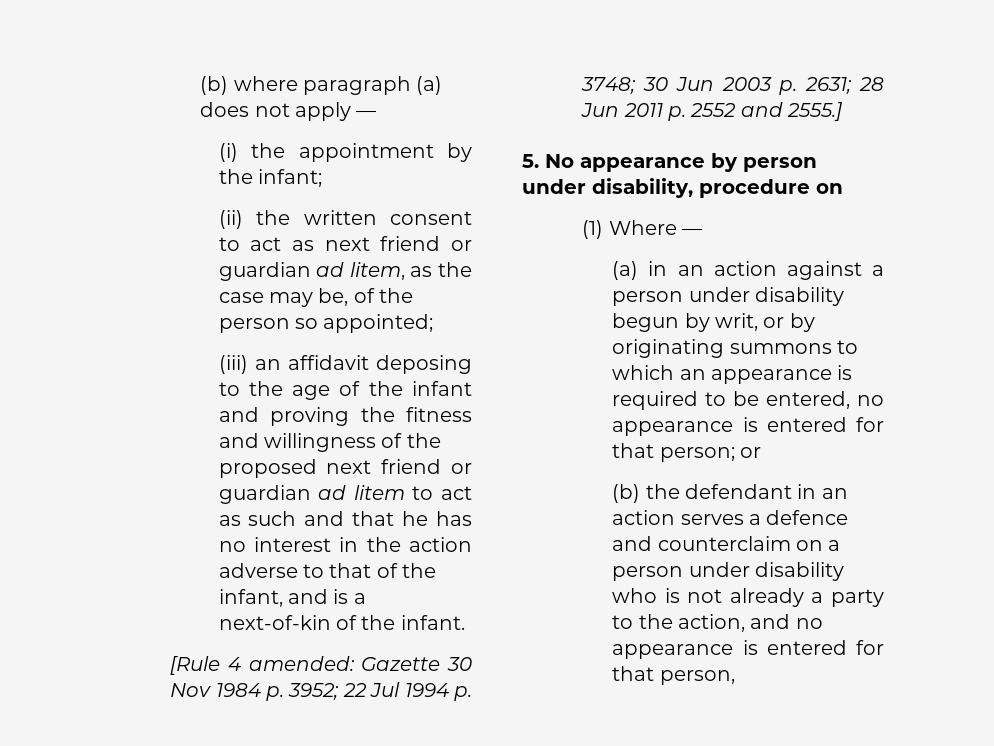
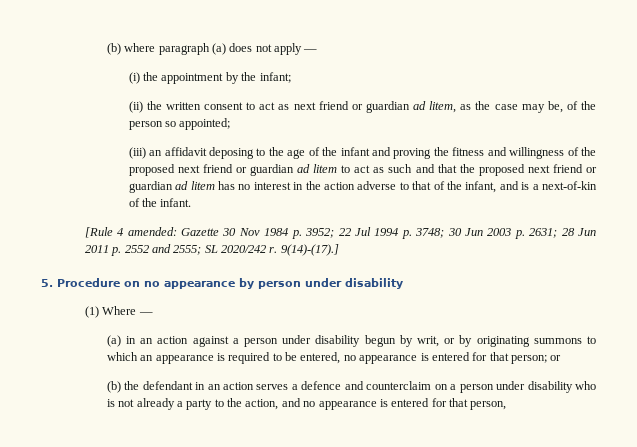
[402,511,429,526] he -> [459,164,597,176] [128,181,215,193] the proposed next friend or guardian ad litem
[787,102,844,121] [522,154,574,168] 2555.] // 5. No -> [173,244,339,256] [41,278,160,287] 2555; SL 2020/242 r. 9(14)-(17).] // 5. Procedure on no
[592,178,843,198] disability, procedure on -> [345,278,403,289] disability

